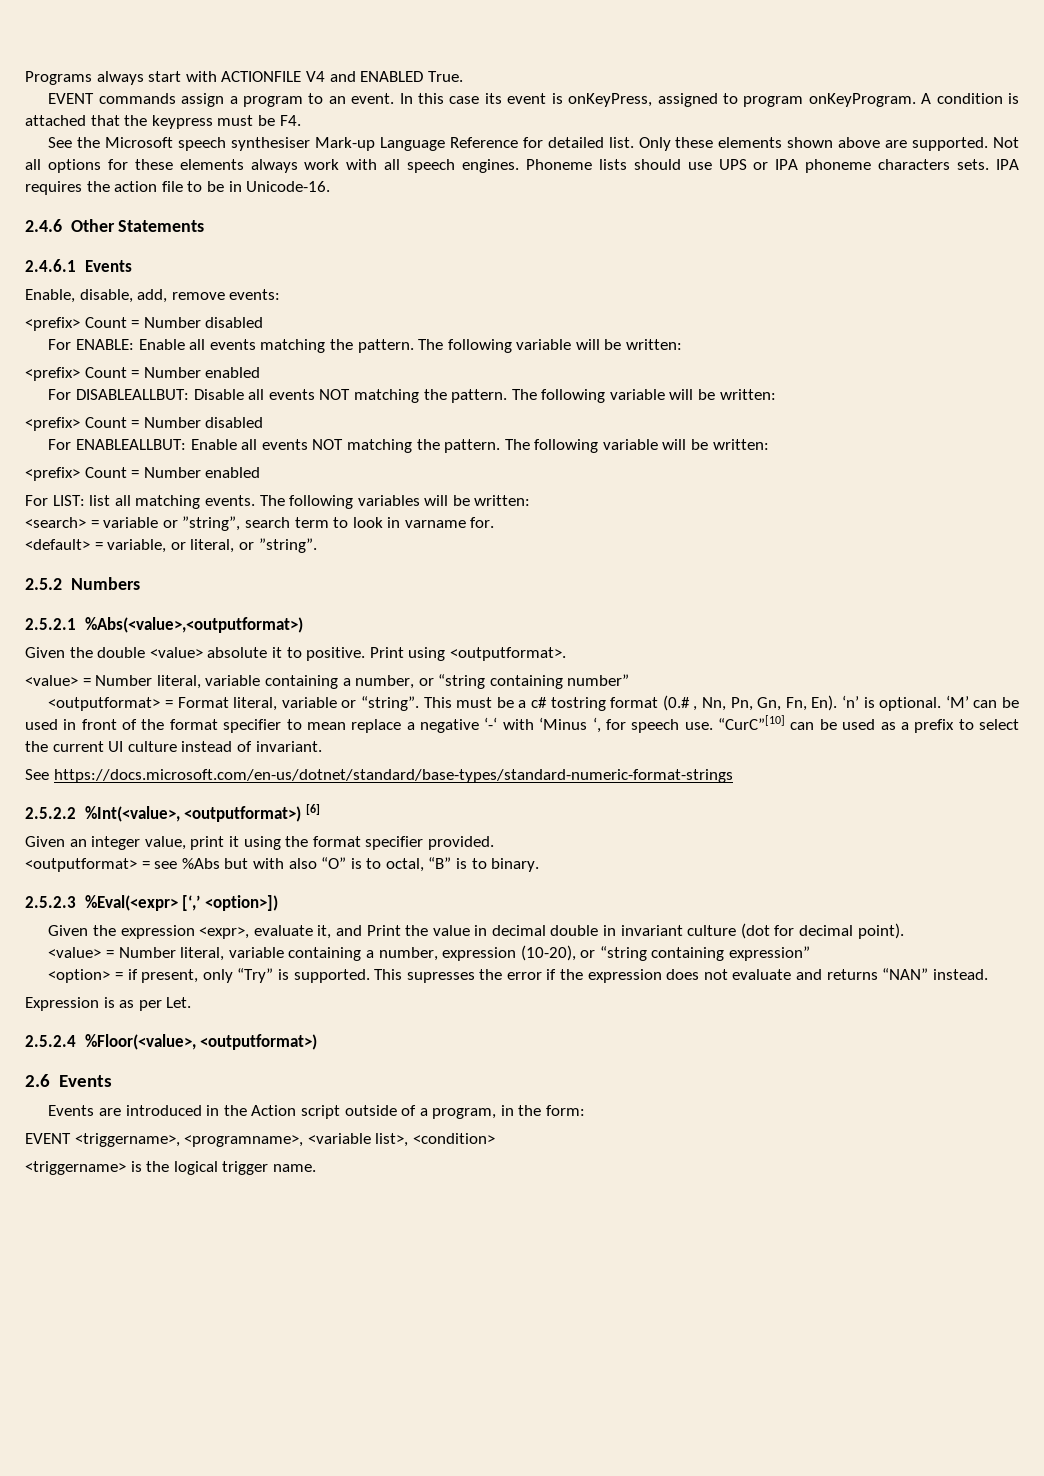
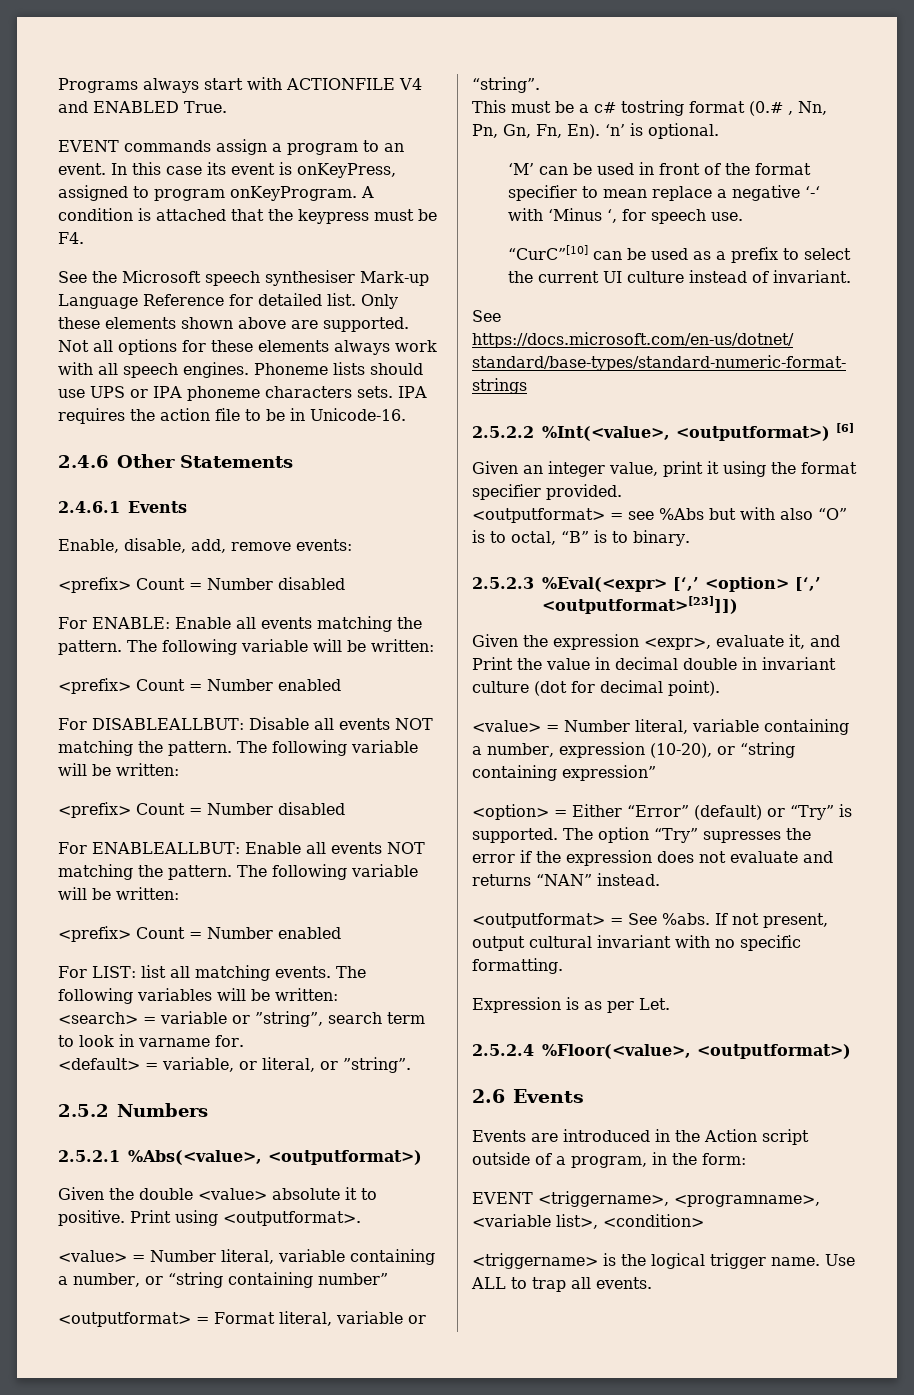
[84,617,303,633] %Abs(<value>,<outputformat>) -> [128,1150,422,1165] %Abs(<value>, <outputformat>)
(419, 703) none -> (540, 85) //
(942, 704) none -> (719, 131) //
(713, 726) none -> (744, 216) //
[204,895,278,911] <option>]) -> [705,577,821,592] [542,596,738,614] <option> [‘,’ <outputformat>[23]]])
[127,968,403,983] if present, only “Try” is supported. This -> [572,804,852,820] [472,827,698,843] Either “Error” (default) or “Try” is supported. The option “Try”
(988, 974) none -> [472,913,828,928] [472,935,801,951] [472,958,563,974] // <outputformat> = See %abs. If not present, output cultural invariant with no specific formatting.
(316, 1168) none -> [825,1254,855,1266] [471,1277,652,1292] Use ALL to trap all events.

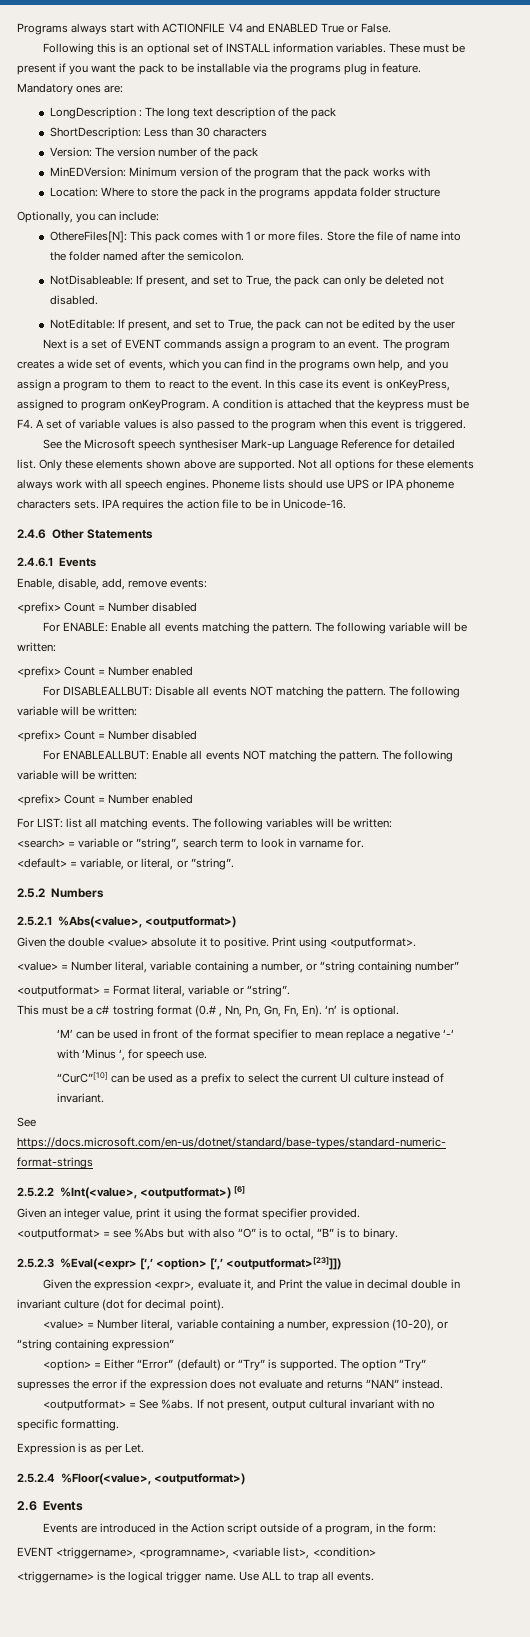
[184,101,227,113] True. // -> [320,23,392,33] [43,43,466,55] [17,63,422,75] [17,83,124,95] [49,107,337,119] [49,127,268,139] [49,147,259,159] [49,167,430,179] [49,187,440,199] [17,211,160,223] [49,231,462,243] [49,251,245,261] [49,275,444,287] [49,295,98,305] [49,319,456,331] [43,339,122,349] True or False. // Following this is an optional set of INSTALL information variables. These must be present if you want the pack to be installable via the programs plug in feature. Mandatory ones are: // LongDescription : The long text description of the pack // ShortDescription: Less than 30 characters // Version: The version number of the pack // MinEDVersion: Minimum version of the program that the pack works with // Location: Where to store the pack in the programs appdata folder structure // Optionally, you can include: // OthereFiles[N]: This pack comes with 1 or more files. Store the file of name into the folder named after the semicolon. // NotDisableable: If present, and set to True, the pack can only be deleted not disabled. // NotEditable: If present, and set to True, the pack can not be edited by the user // Next is a set of
(106, 169) none -> [382,339,450,351] [17,359,448,371] [17,379,262,391] The program creates a wide set of events, which you can find in the programs own help, and you assign a program to them to react to the event.
(84, 238) none -> [36,419,466,431] A set of variable values is also passed to the program when this event is triggered.

